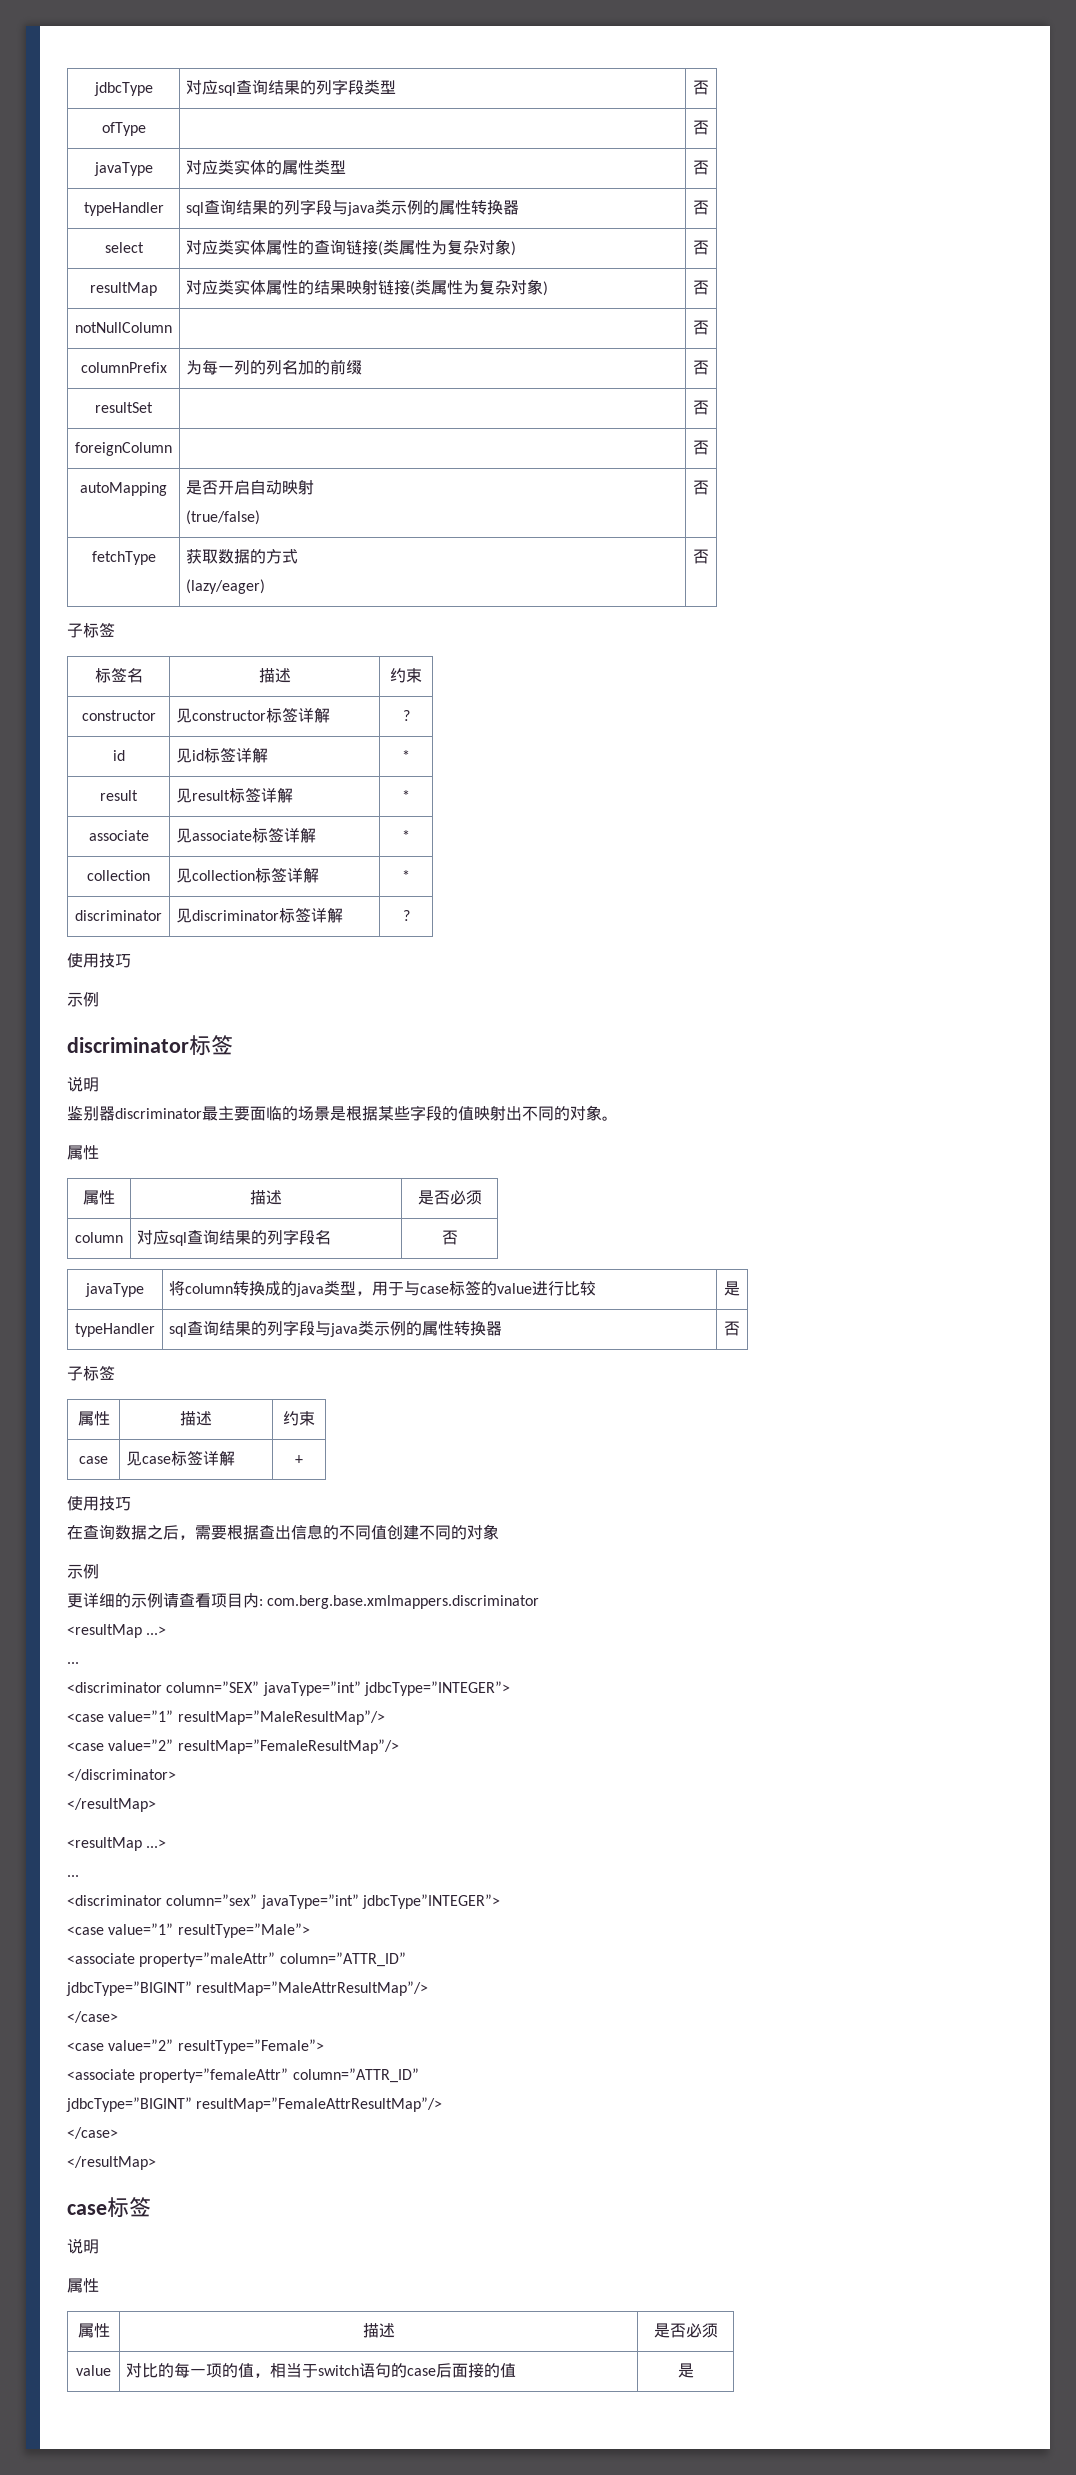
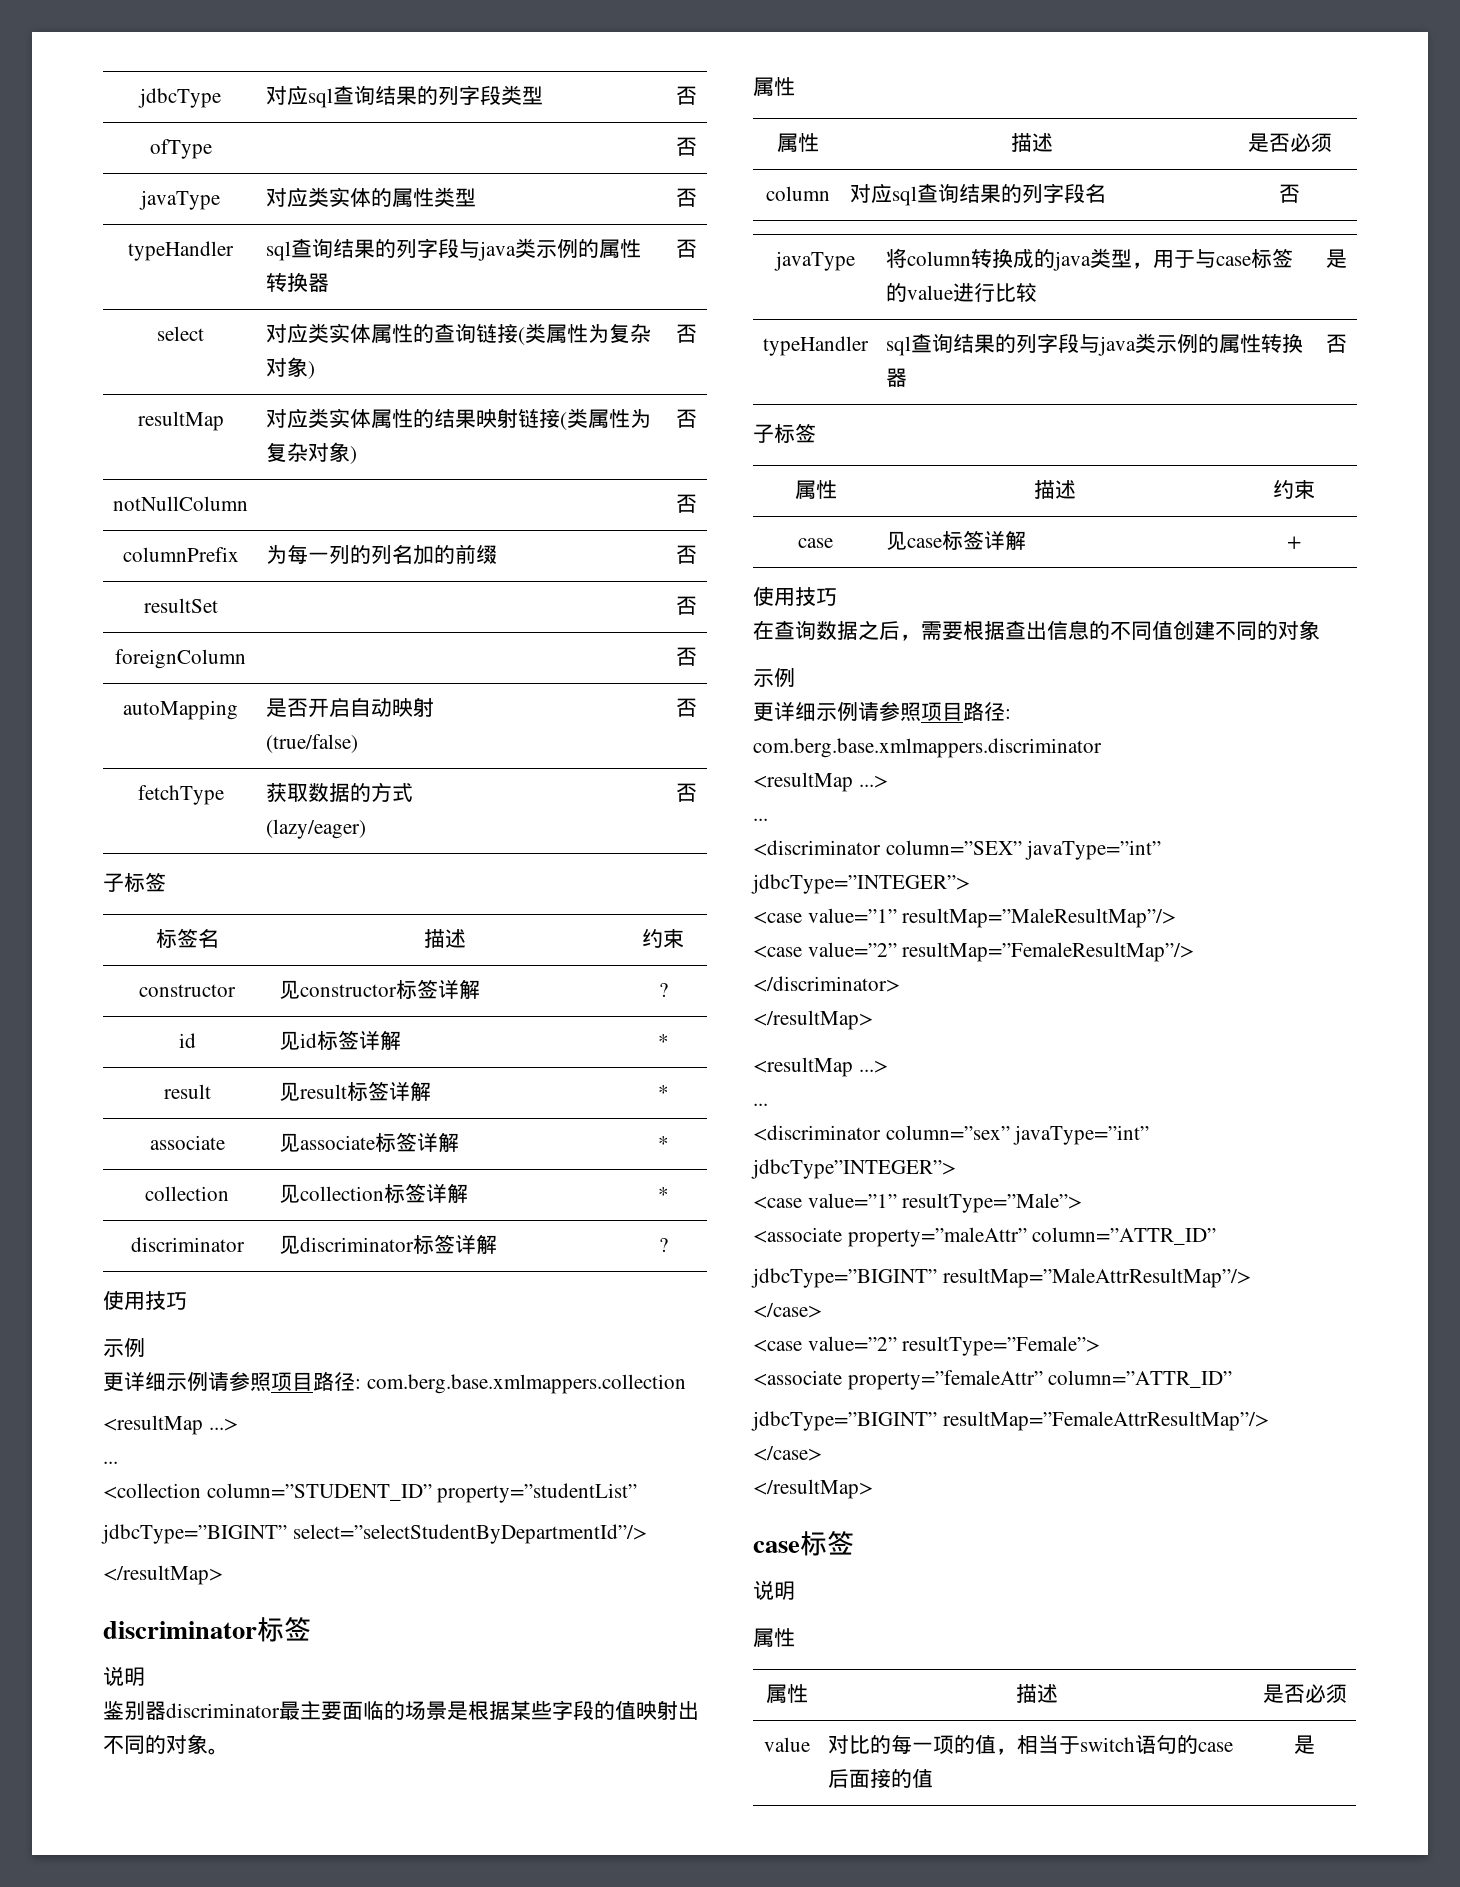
(99, 999) none -> [103,1371,686,1394] [103,1415,238,1435] [103,1461,118,1464] [103,1483,638,1503] [101,1524,647,1544] [103,1565,223,1585] // 更详细示例请参照项目路径: com.berg.base.xmlmappers.collection // <resultMap ...> // ... // <collection column=”STUDENT_ID” property=”studentList” // jdbcType=”BIGINT” select=”selectStudentByDepartmentId”/> // </resultMap>
[115,1593,259,1608] 的示例请查看项目内 -> [816,701,1005,722] 示例请参照项目路径

